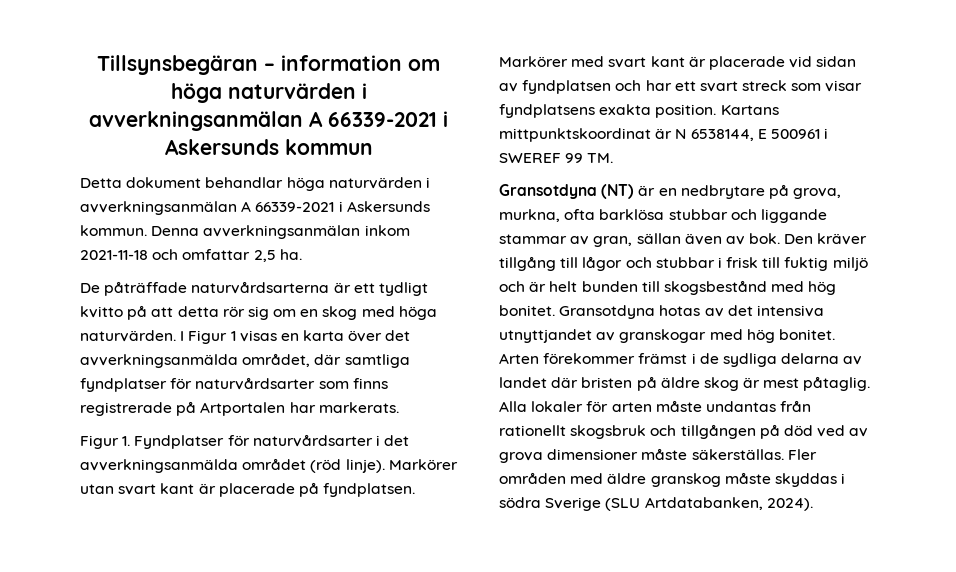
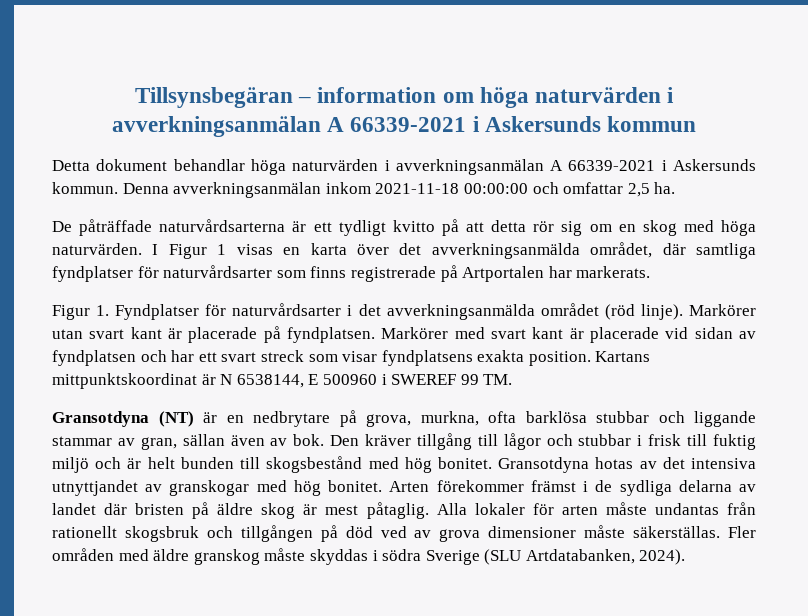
(148, 255) none -> [463,183,528,194] 00:00:00
[770,129,820,139] 500961 -> [322,374,377,385] 500960

